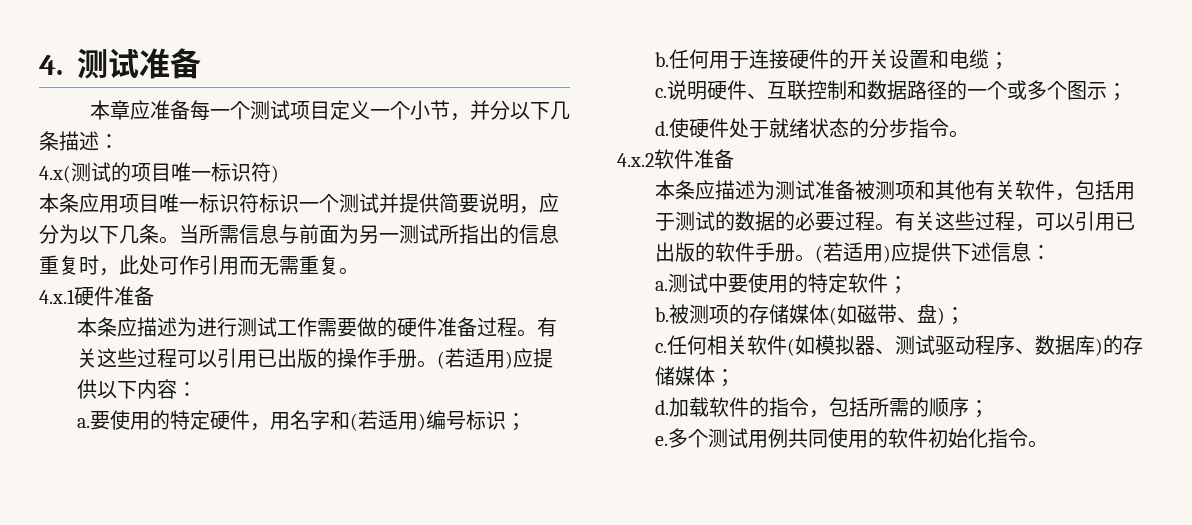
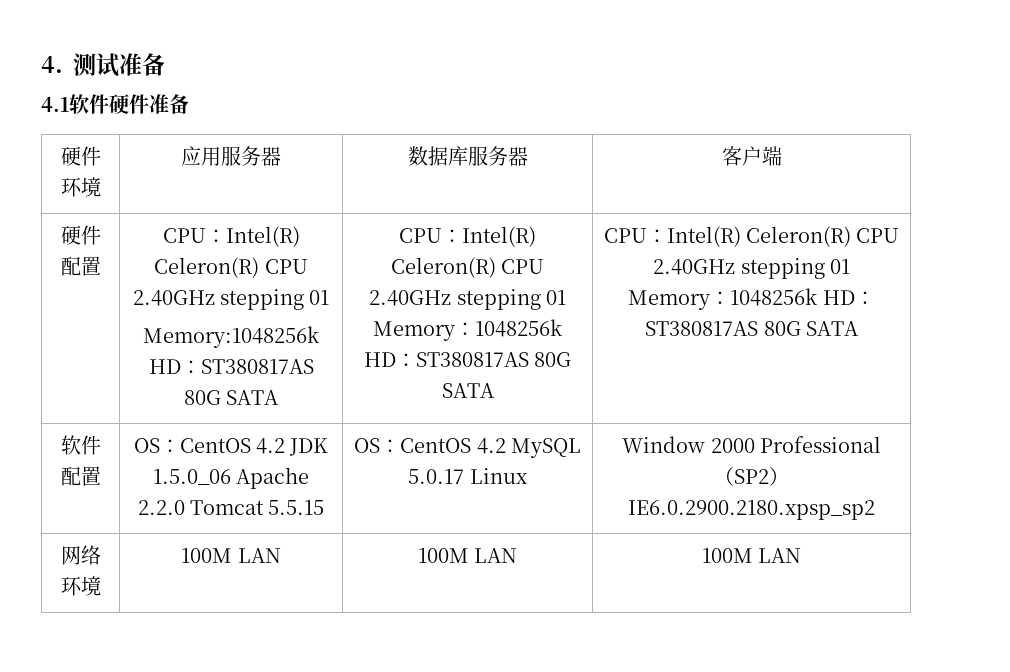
[89,100,570,121] [39,131,119,151] [39,162,279,183] [39,193,559,214] [39,224,559,244] [39,255,359,276] [39,286,154,306] [76,317,557,337] [76,348,553,369] [76,379,197,399] [76,410,526,431] [654,49,1009,70] [654,80,1127,101] [654,118,969,138] [617,149,734,169] [654,180,1135,201] [654,211,1135,232] [654,242,1051,263] [654,273,908,294] [654,304,965,325] [654,335,1143,356] [654,366,735,387] [654,397,989,418] [654,428,1048,448] 本章应准备每一个测试项目定义一个小节，并分以下几条描述： // 4.x(测试的项目唯一标识符) // 本条应用项目唯一标识符标识一个测试并提供简要说明，应分为以下几条。当所需信息与前面为另一测试所指出的信息重复时，此处可作引用而无需重复。 // 4.x.1硬件准备 // 本条应描述为进行测试工作需要做的硬件准备过程。有关这些过程可以引用已出版的操作手册。(若适用)应提供以下内容： // a.要使用的特定硬件，用名字和(若适用)编号标识； // b.任何用于连接硬件的开关设置和电缆； // c.说明硬件、互联控制和数据路径的一个或多个图示； // d.使硬件处于就绪状态的分步指令。 // 4.x.2软件准备 // 本条应描述为测试准备被测项和其他有关软件，包括用于测试的数据的必要过程。有关这些过程，可以引用已出版的软件手册。(若适用)应提供下述信息： // a.测试中要使用的特定软件； // b.被测项的存储媒体(如磁带、盘)； // c.任何相关软件(如模拟器、测试驱动程序、数据库)的存储媒体； // d.加载软件的指令，包括所需的顺序； // e.多个测试用例共同使用的软件初始化指令。 -> [41,94,189,114] [60,146,101,166] [60,177,101,197] [181,146,281,166] [407,146,528,166] [721,146,782,166] [60,225,101,245] [60,256,101,276] [162,226,300,247] [154,257,308,278] [132,289,330,310] [143,326,320,348] [148,359,314,374] [183,390,280,405] [399,226,536,247] [390,257,545,278] [369,289,566,310] [373,319,563,341] [363,352,572,367] [441,383,495,398] [603,226,900,247] [653,258,850,279] [628,288,875,310] [645,321,859,336] [60,435,101,455] [60,466,101,486] [133,438,329,456] [152,467,310,489] [137,500,325,515] [354,438,581,458] [408,468,528,484] [622,436,881,453] [714,467,789,486] [628,500,875,520] [60,545,101,565] [60,576,101,596] [181,548,281,563] [417,548,518,563] [701,548,802,563] 4.1软件硬件准备 // 硬件环境 | 应用服务器 | 数据库服务器 | 客户端 // 硬件配置 | CPU：Intel(R) Celeron(R) CPU 2.40GHz stepping 01 // Memory:1048256k HD：ST380817AS 80G SATA | CPU：Intel(R) Celeron(R) CPU 2.40GHz stepping 01 Memory：1048256k HD：ST380817AS 80G SATA | CPU：Intel(R) Celeron(R) CPU 2.40GHz stepping 01 Memory：1048256k HD：ST380817AS 80G SATA // 软件配置 | OS：CentOS 4.2 JDK 1.5.0_06 Apache 2.2.0 Tomcat 5.5.15 | OS：CentOS 4.2 MySQL 5.0.17 Linux | Window 2000 Professional（SP2）IE6.0.2900.2180.xpsp_sp2 // 网络环境 | 100M LAN | 100M LAN | 100M LAN

